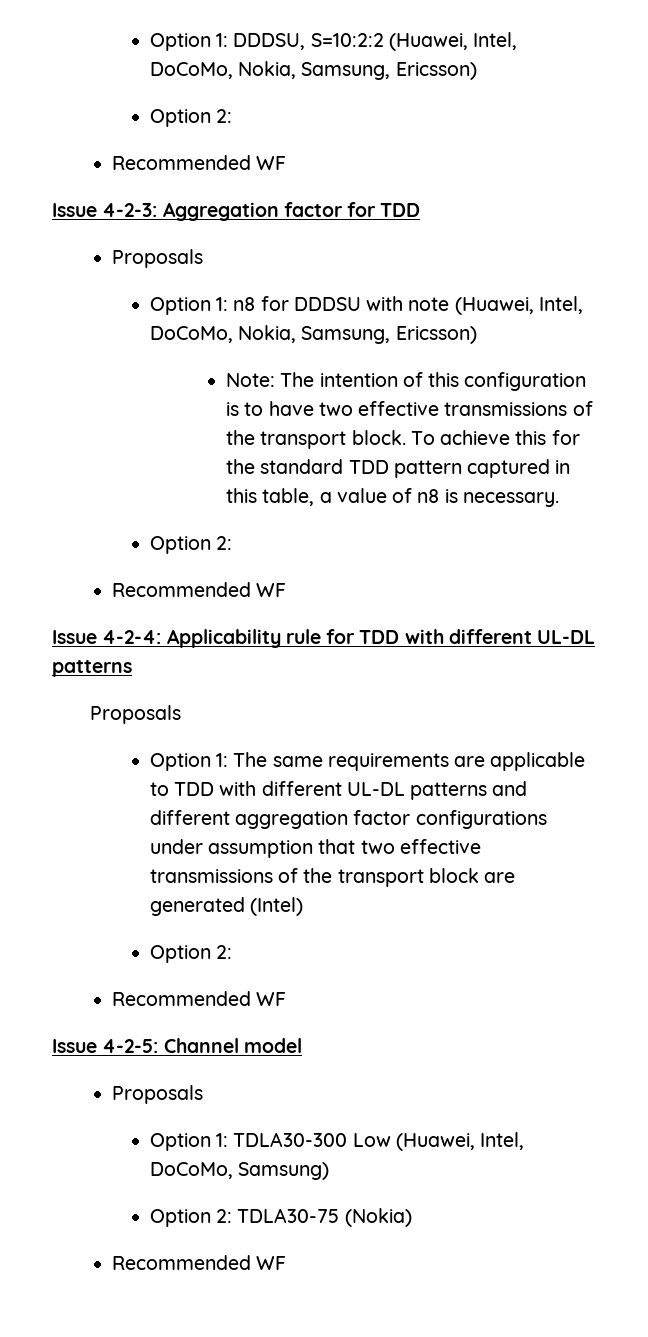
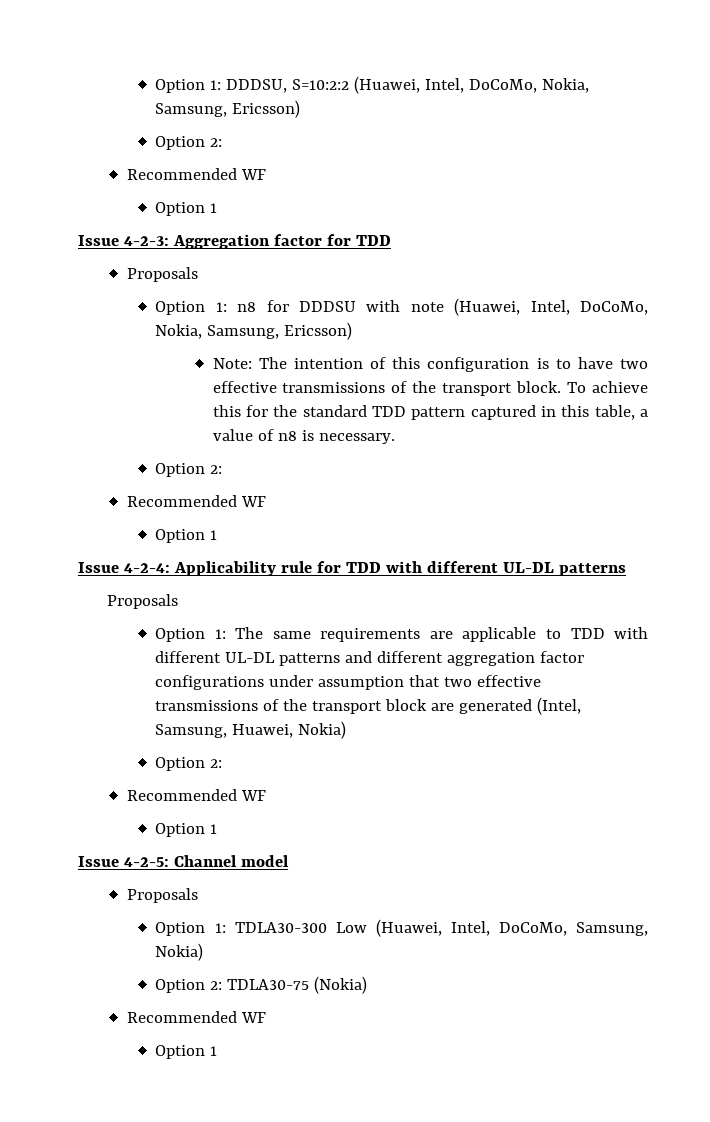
(286, 163) none -> [155,202,218,216] // Option 1
(286, 590) none -> [155,529,218,543] // Option 1
[250,897,304,916] [149,945,233,963] [111,991,286,1006] (Intel) // Option 2: // Recommended WF -> [537,697,582,715] [155,721,347,739] [155,757,223,771] [126,789,266,801] [155,823,218,837] (Intel, Samsung, Huawei, Nokia) // Option 2: // Recommended WF // Option 1
[238,1162,330,1180] Samsung) -> [575,922,648,936] [155,943,204,961] Samsung, Nokia)
(286, 1263) none -> [155,1045,218,1059] // Option 1

